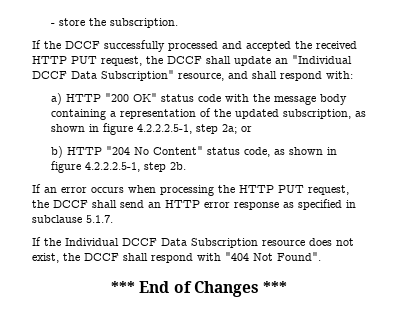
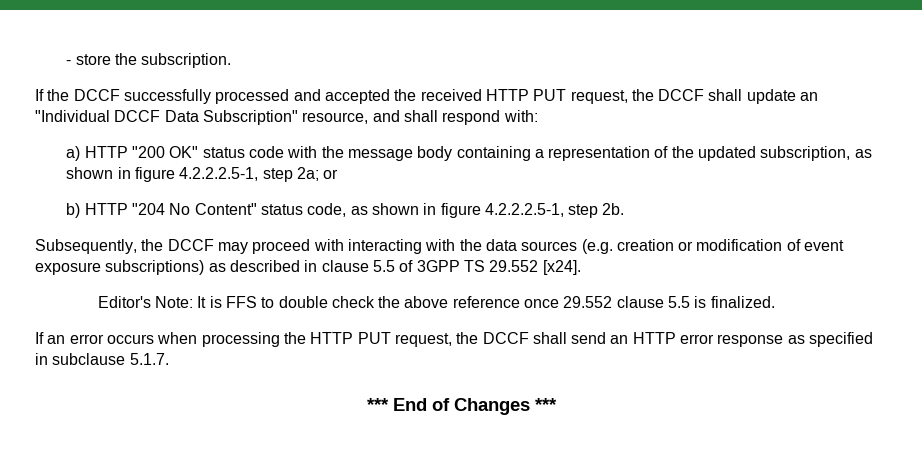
(186, 166) none -> [35,239,845,254] [35,260,581,275] [97,296,775,308] // Subsequently, the DCCF may proceed with interacting with the data sources (e.g. creation or modification of event exposure subscriptions) as described in clause 5.5 of 3GPP TS 29.552 [x24]. // Editor's Note: It is FFS to double check the above reference once 29.552 clause 5.5 is finalized.
[32,237,354,248] [32,252,321,263] // If the Individual DCCF Data Subscription resource does not exist, the DCCF shall respond with "404 Not Found". -> (169, 359) none

